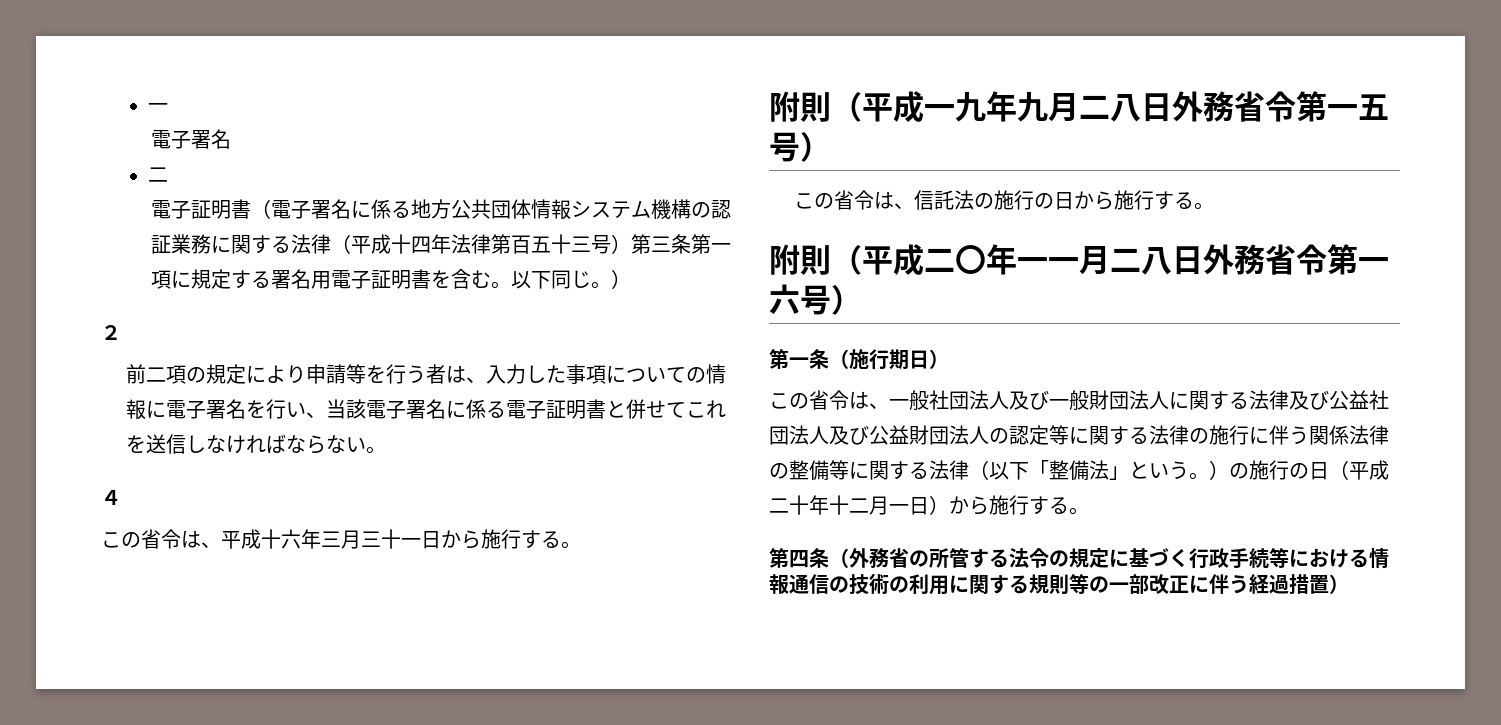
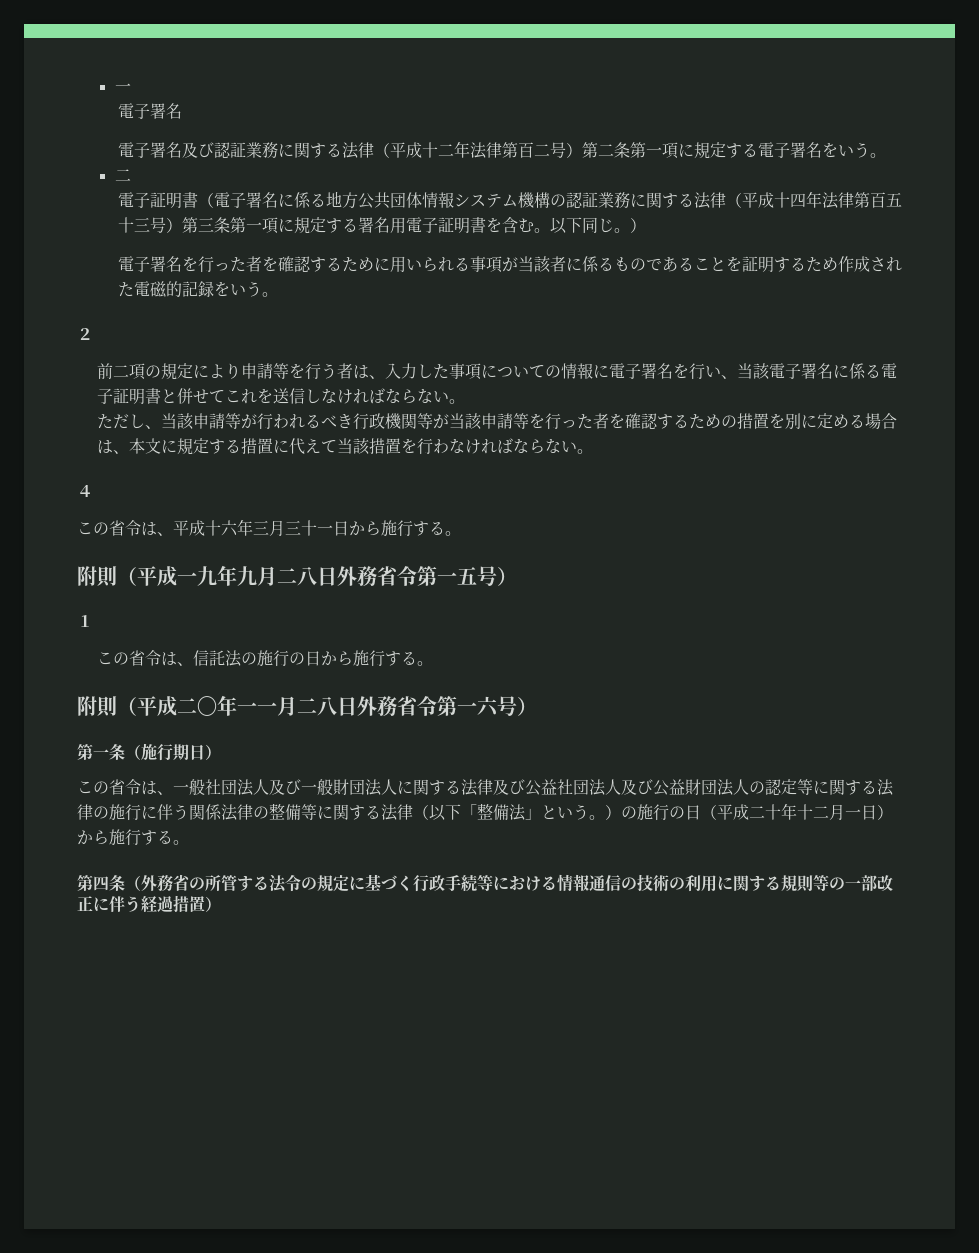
(231, 139) none -> [117,141,886,159] // 電子署名及び認証業務に関する法律（平成十二年法律第百二号）第二条第一項に規定する電子署名をいう。
(631, 279) none -> [117,256,902,273] [117,281,278,298] // 電子署名を行った者を確認するために用いられる事項が当該者に係るものであることを証明するため作成された電磁的記録をいう。
(386, 450) none -> [97,413,898,430] [97,438,594,455] // ただし、当該申請等が行われるべき行政機関等が当該申請等を行った者を確認するための措置を別に定める場合は、本文に規定する措置に代えて当該措置を行わなければならない。
(831, 147) none -> [77,615,93,627] // １

